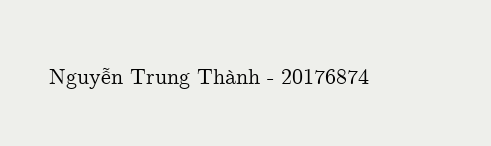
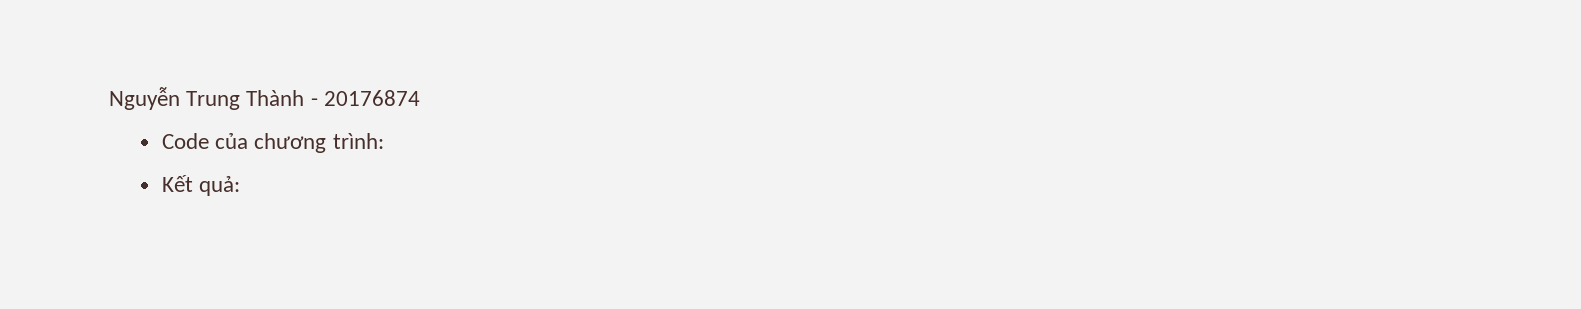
(369, 76) none -> [162,133,384,153] [162,175,241,196] // Code của chương trình: // Kết quả:

